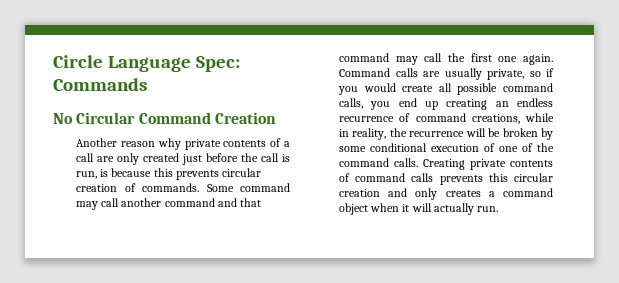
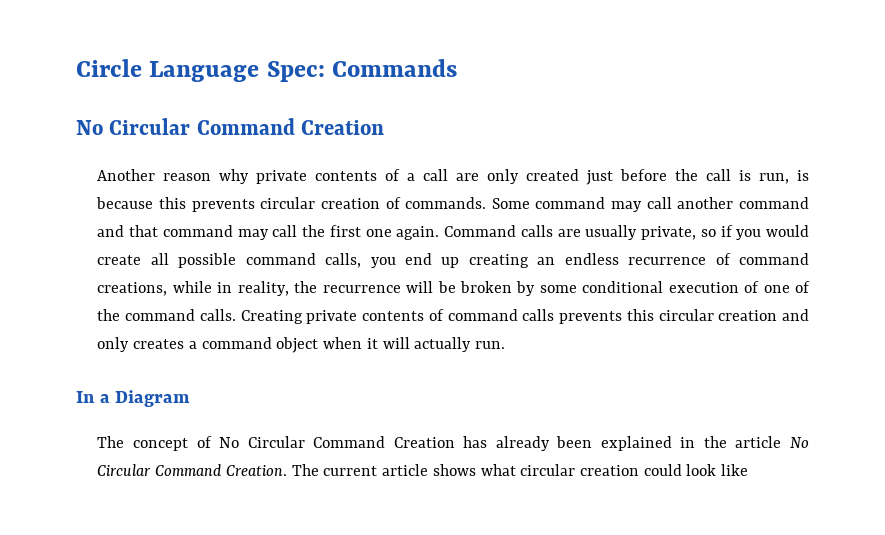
(499, 209) none -> [76,390,191,407] [97,436,810,451] [97,464,749,476] // In a Diagram // The concept of No Circular Command Creation has already been explained in the article No Circular Command Creation. The current article shows what circular creation could look like

